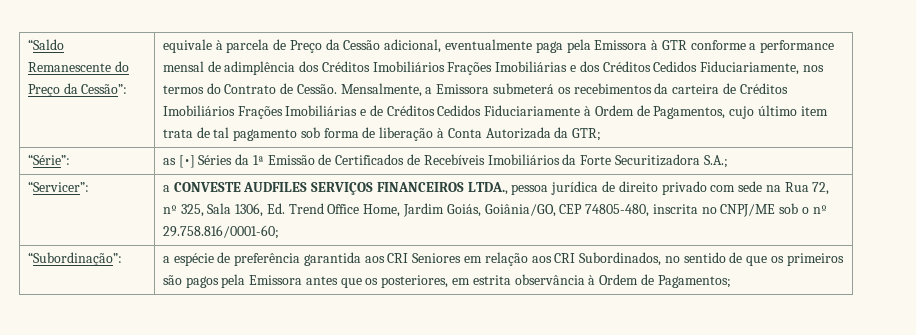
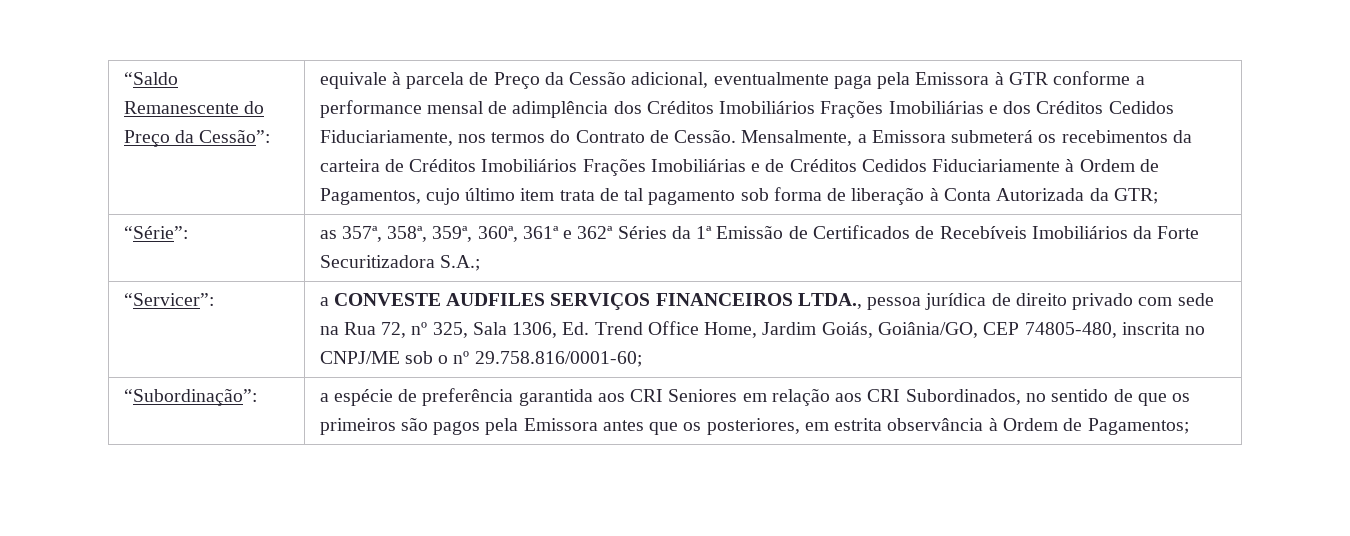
[178,155,195,168] [•] -> [341,226,614,242] 357ª, 358ª, 359ª, 360ª, 361ª e 362ª

